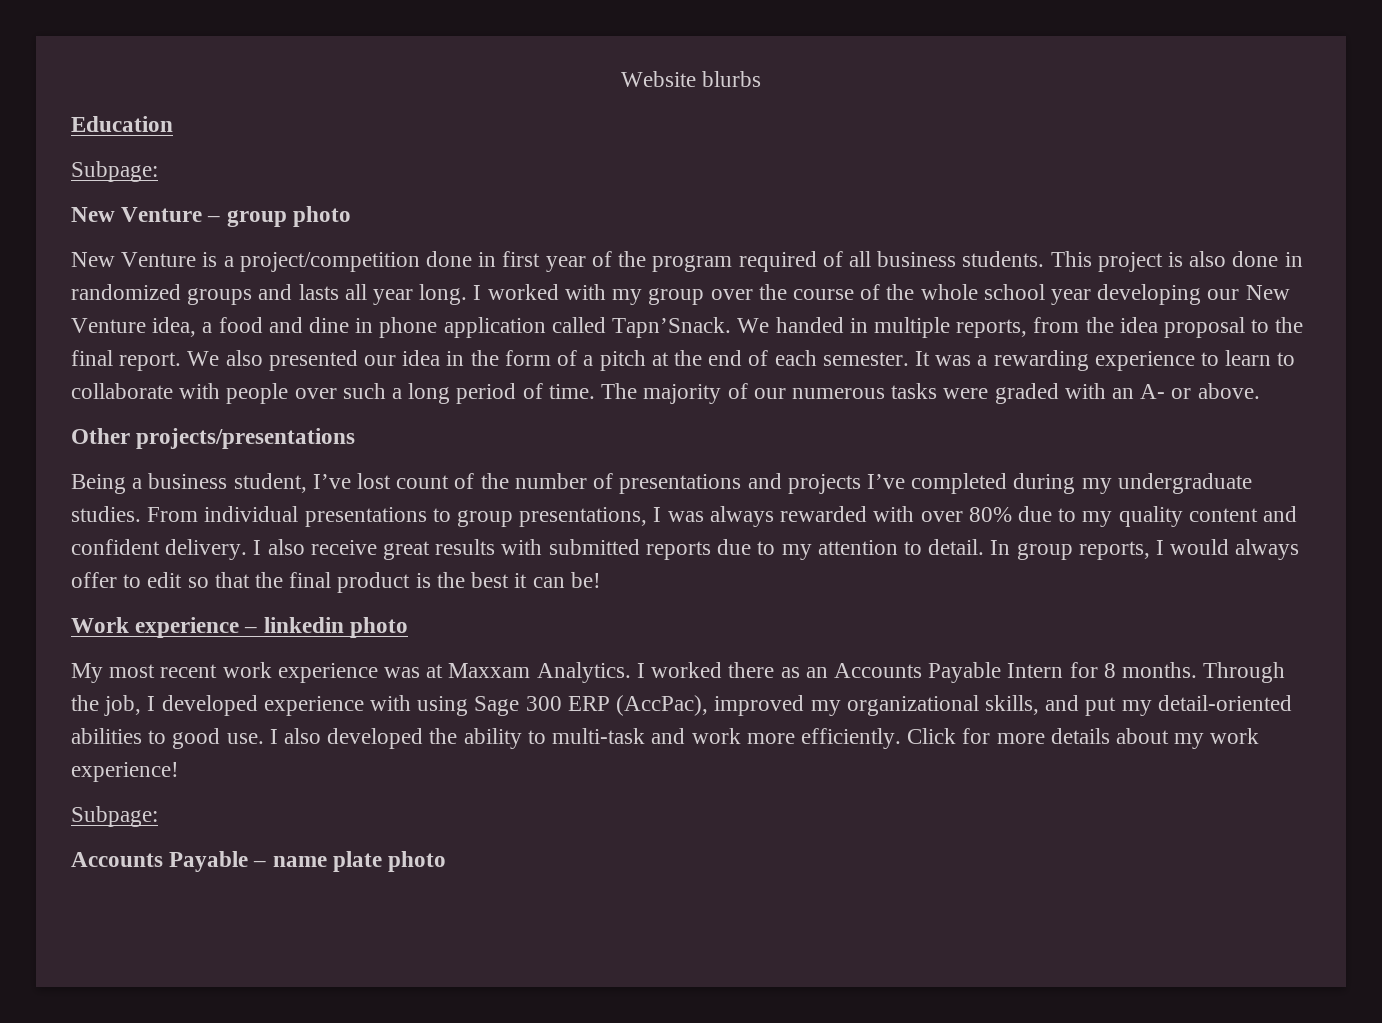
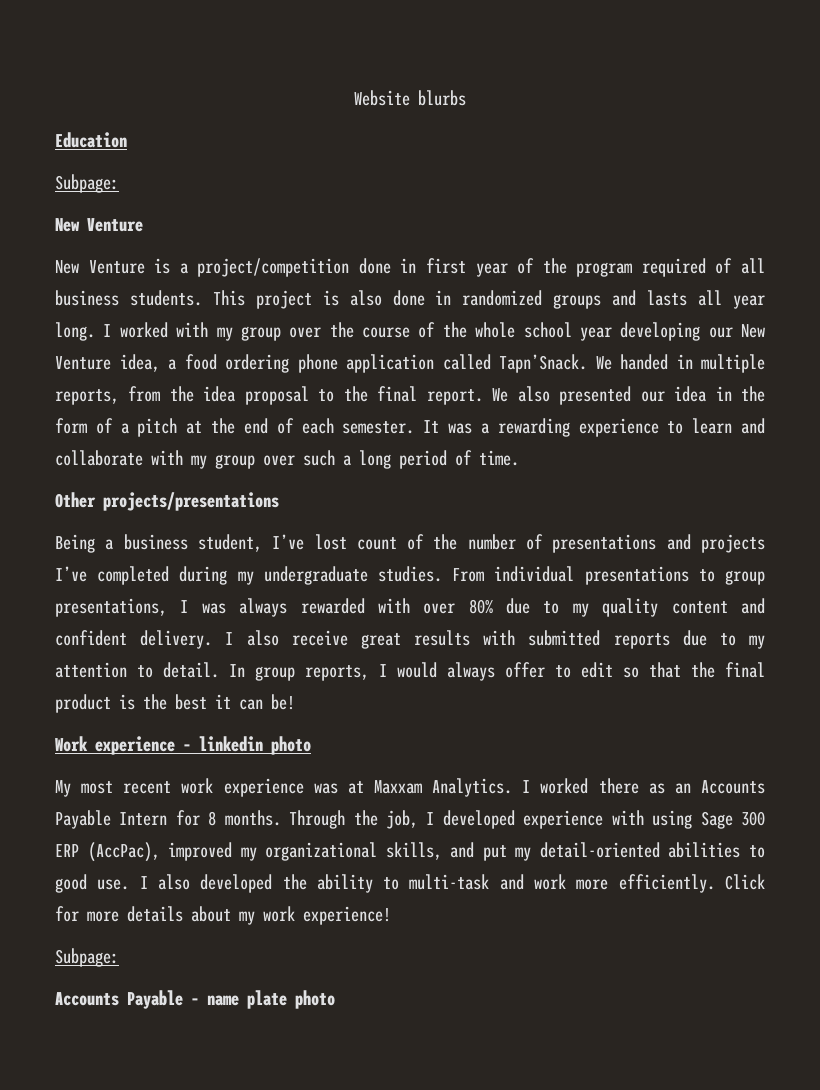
[207,206,351,227] – group photo -> (143, 225) none
[268,317,374,333] and dine in -> [225,354,289,373] ordering
[1277,352,1296,366] to -> [741,418,766,434] and
[226,383,289,404] people -> [191,454,255,469] my group
[601,383,1260,404] The majority of our numerous tasks were graded with an A- or above. -> (519, 458) none

